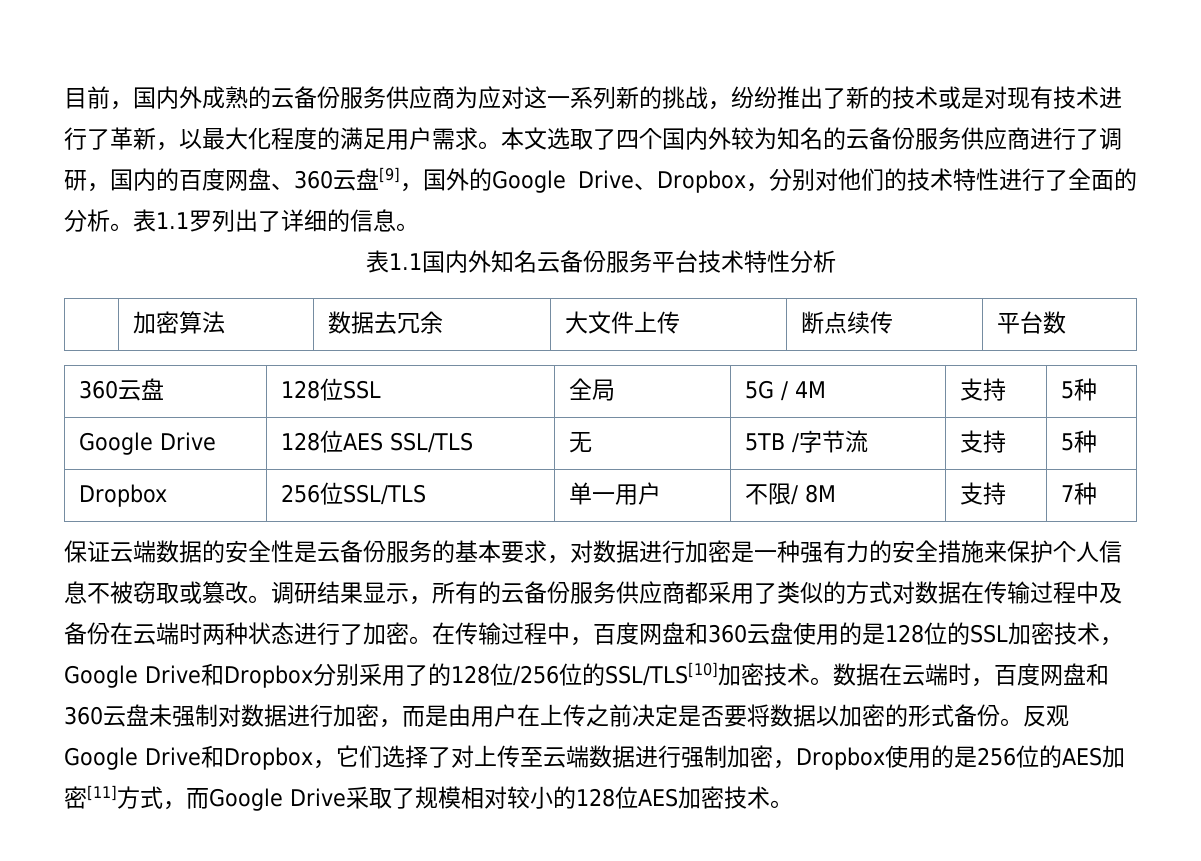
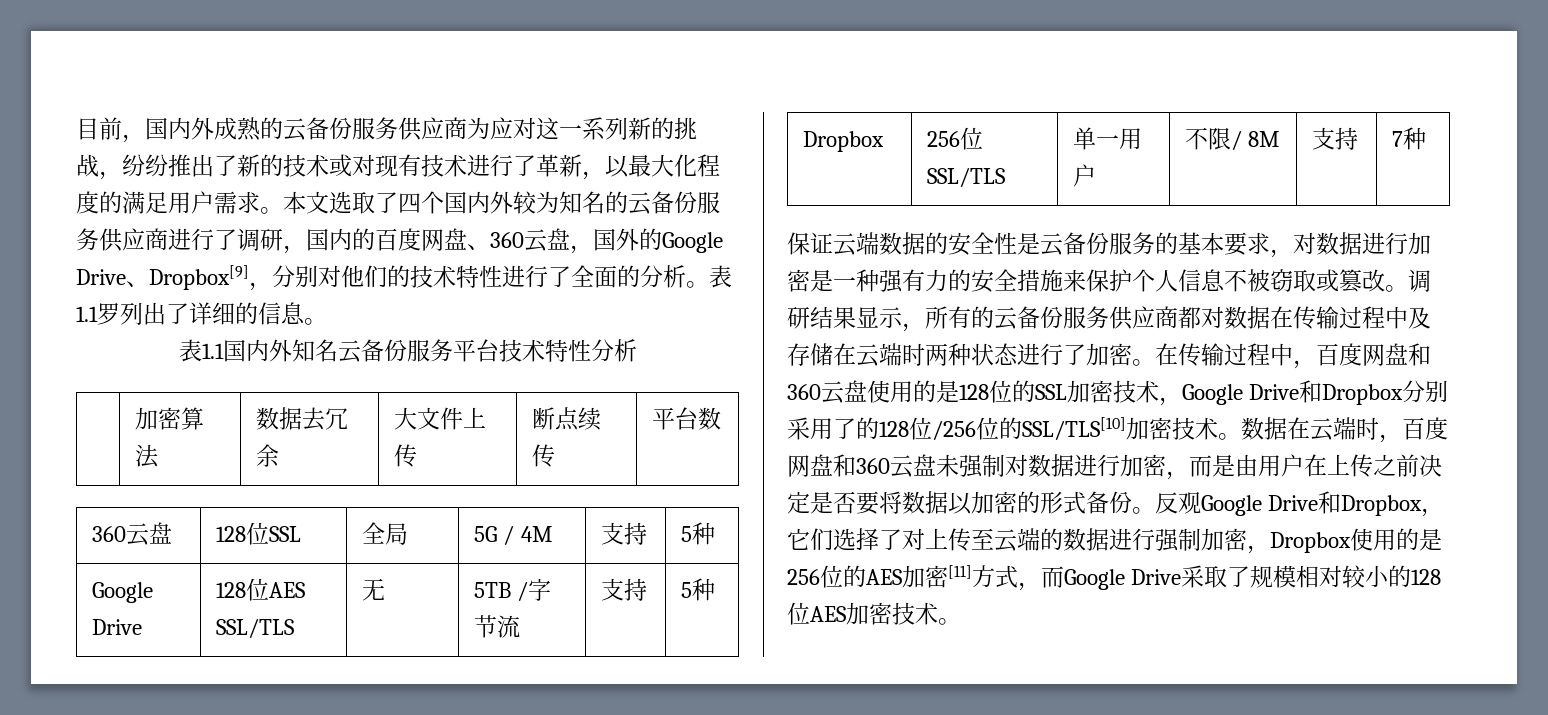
[961,87,984,109] 是 -> (352, 165) none
[379,167,400,183] [9] -> (570, 239) none
[657,170,747,193] Dropbox -> [149,265,249,290] Dropbox[9]
[708,581,892,604] 采用了类似的方式 -> (1201, 317) none
[64,622,110,645] 备份 -> [787,343,833,366] 存储
(589, 756) none -> [1040,528,1063,551] 的

